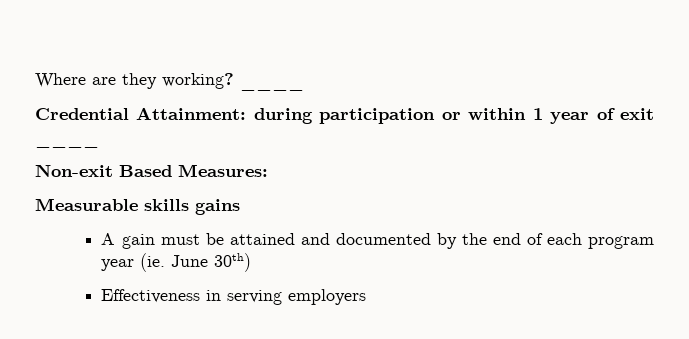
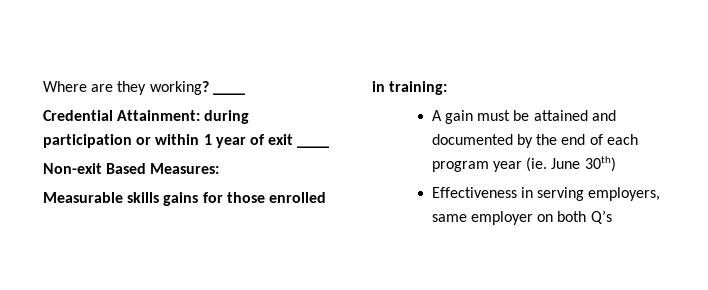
(240, 207) none -> [202,192,326,203] [372,81,448,95] for those enrolled in training:
[288,289,367,305] employers -> [588,187,661,201] [431,210,612,225] employers, same employer on both Q’s

